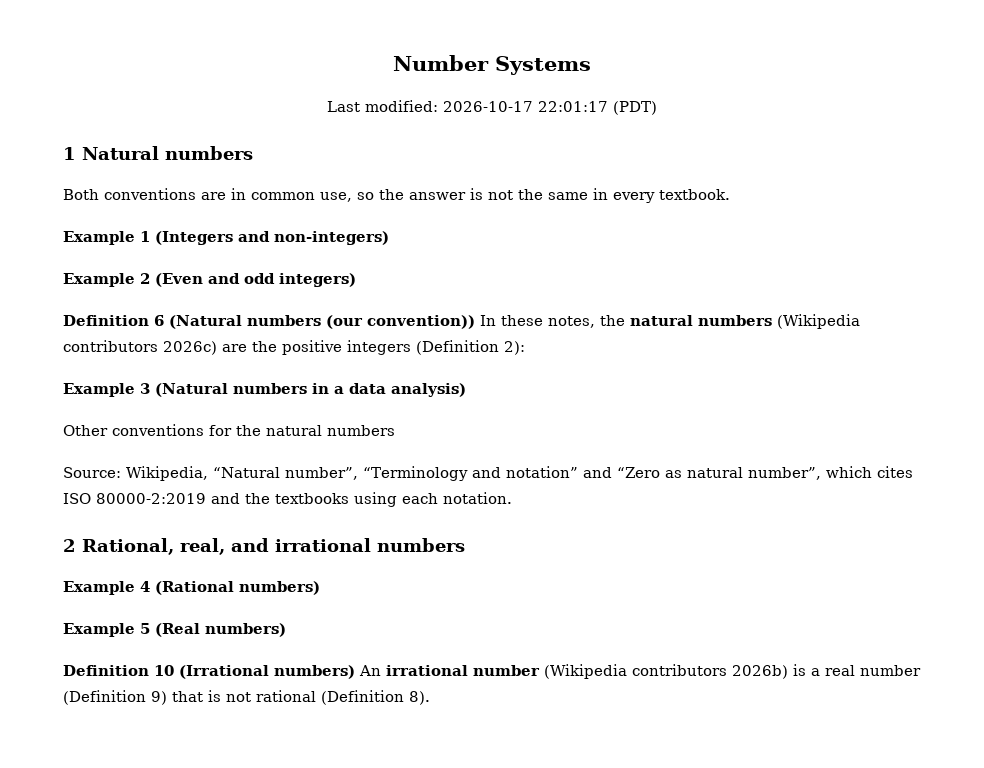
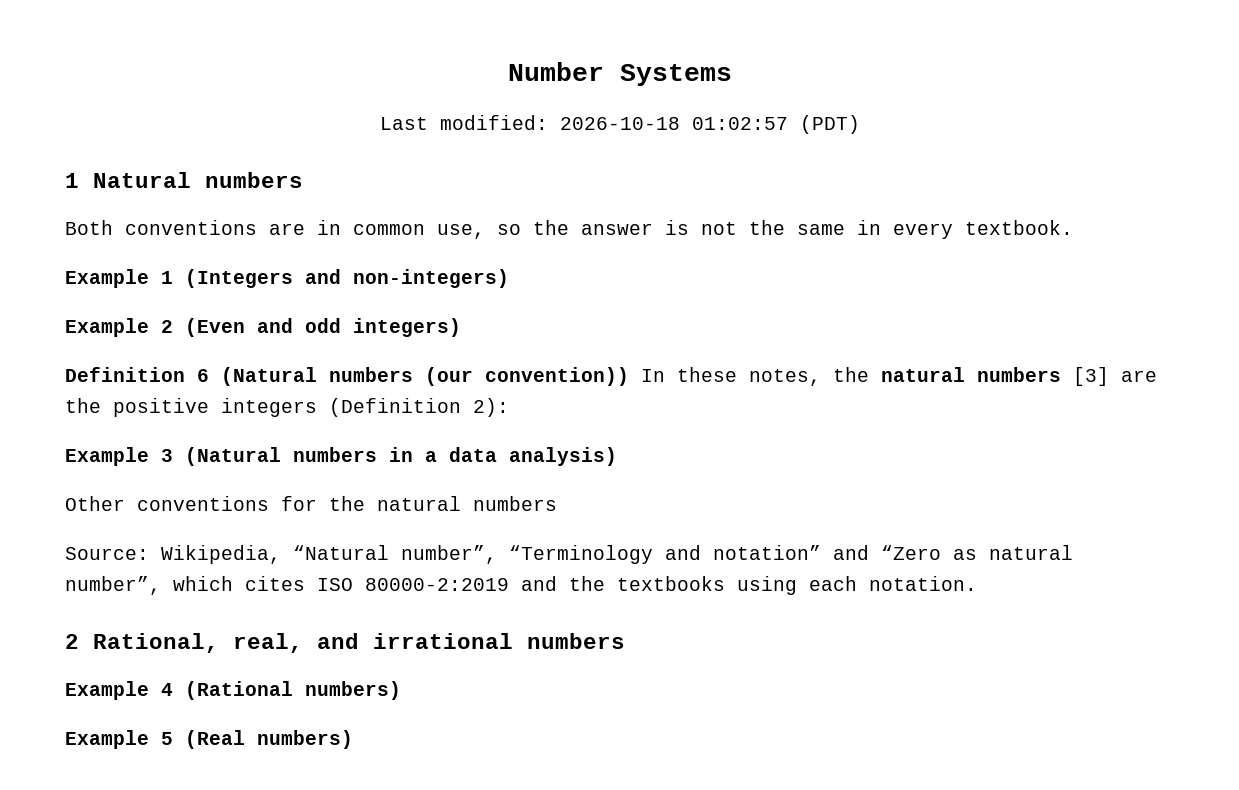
[443,101,608,112] 2026-10-17 22:01:17 -> [559,117,788,130] 2026-10-18 01:02:57
[777,314,860,329] [63,340,217,355] (Wikipedia contributors 2026c) -> [1073,367,1109,386] [3]
[63,664,921,679] [63,690,430,705] // Definition 10 (Irrational numbers) An irrational number (Wikipedia contributors 2026b) is a real number (Definition 9) that is not rational (Definition 8). -> (353, 739) none

